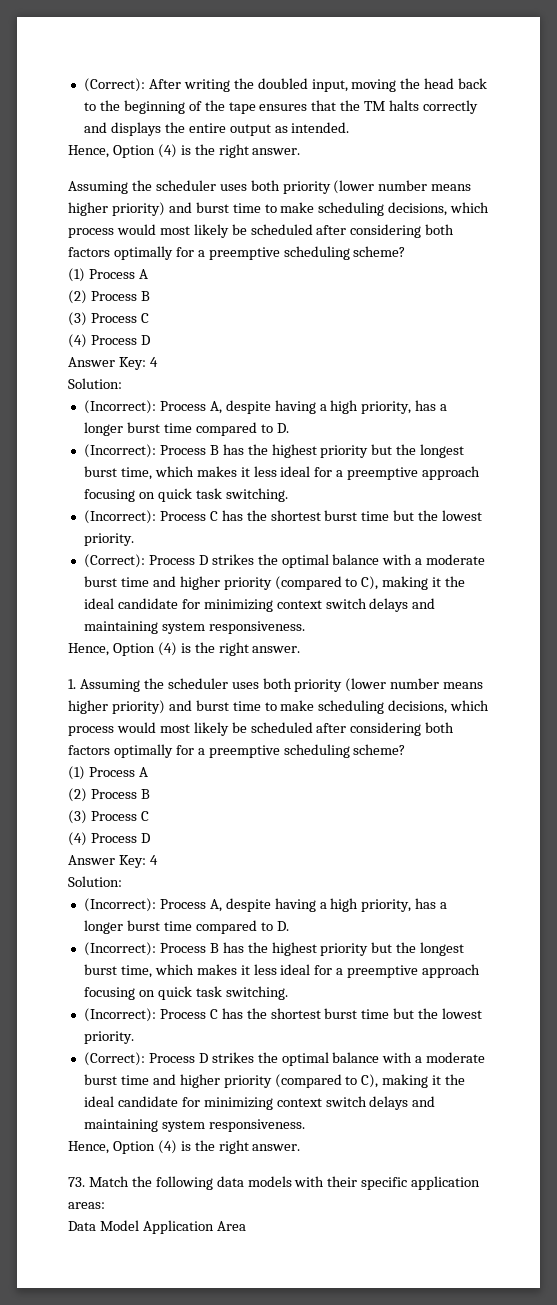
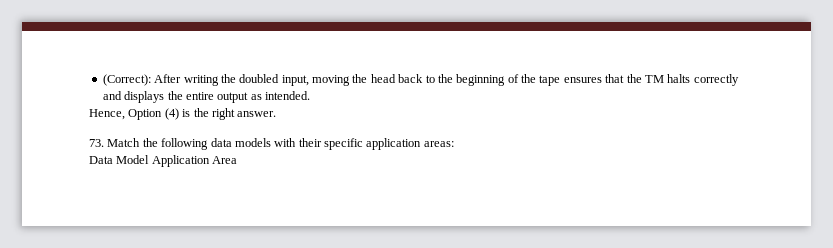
[68,180,472,194] [68,202,490,216] [68,224,455,238] [68,246,406,260] [68,268,148,282] [68,290,150,304] [68,312,149,326] [68,334,150,348] [68,357,158,370] [68,378,122,389] [83,400,448,414] [83,422,289,436] [83,444,465,458] [83,466,481,480] [83,488,288,502] [83,510,483,524] [83,533,134,546] [83,554,486,568] [83,576,466,590] [83,598,436,612] [83,621,305,634] [68,642,301,656] [68,678,484,692] [68,700,490,714] [68,722,455,736] [68,744,406,758] [68,766,148,780] [68,788,150,802] [68,810,149,824] [68,832,150,846] [68,855,158,868] [68,876,122,887] [83,898,448,912] [83,920,289,934] [83,942,465,956] [83,964,481,978] [83,986,288,1000] [83,1008,483,1022] [83,1031,134,1044] [83,1052,486,1066] [83,1074,466,1088] [83,1096,436,1110] [83,1119,305,1132] [68,1140,301,1154] // Assuming the scheduler uses both priority (lower number means higher priority) and burst time to make scheduling decisions, which process would most likely be scheduled after considering both factors optimally for a preemptive scheduling scheme? // (1) Process A // (2) Process B // (3) Process C // (4) Process D // Answer Key: 4 // Solution: // (Incorrect): Process A, despite having a high priority, has a longer burst time compared to D. // (Incorrect): Process B has the highest priority but the longest burst time, which makes it less ideal for a preemptive approach focusing on quick task switching. // (Incorrect): Process C has the shortest burst time but the lowest priority. // (Correct): Process D strikes the optimal balance with a moderate burst time and higher priority (compared to C), making it the ideal candidate for minimizing context switch delays and maintaining system responsiveness. // Hence, Option (4) is the right answer. // 1. Assuming the scheduler uses both priority (lower number means higher priority) and burst time to make scheduling decisions, which process would most likely be scheduled after considering both factors optimally for a preemptive scheduling scheme? // (1) Process A // (2) Process B // (3) Process C // (4) Process D // Answer Key: 4 // Solution: // (Incorrect): Process A, despite having a high priority, has a longer burst time compared to D. // (Incorrect): Process B has the highest priority but the longest burst time, which makes it less ideal for a preemptive approach focusing on quick task switching. // (Incorrect): Process C has the shortest burst time but the lowest priority. // (Correct): Process D strikes the optimal balance with a moderate burst time and higher priority (compared to C), making it the ideal candidate for minimizing context switch delays and maintaining system responsiveness. // Hence, Option (4) is the right answer. -> (277, 114) none

